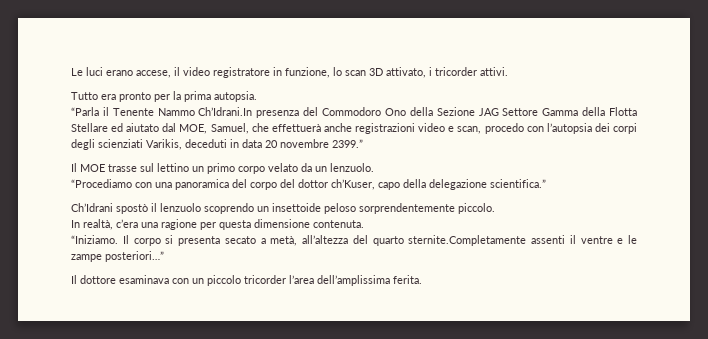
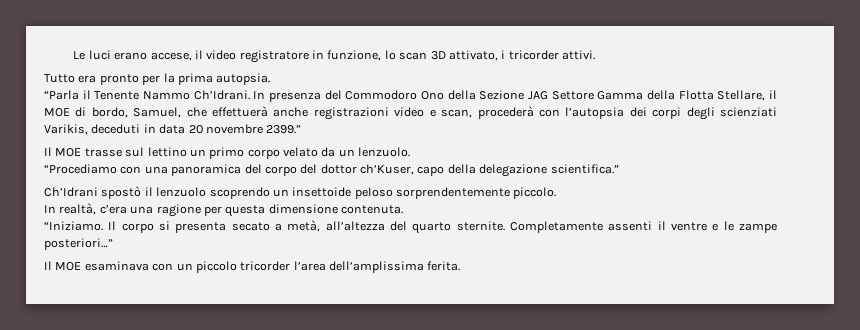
[198,107,253,116] Ch’Idrani.In -> [193,90,266,100] Ch’Idrani. In
[71,123,208,134] Stellare ed aiutato dal MOE, -> [717,90,777,101] [44,107,128,118] Stellare, il MOE di bordo,
[484,123,524,134] procedo -> [477,106,534,119] procederà
[408,235,527,246] sternite.Completamente -> [456,221,603,233] sternite. Completamente
[80,275,116,284] dottore -> [55,262,82,271] MOE

